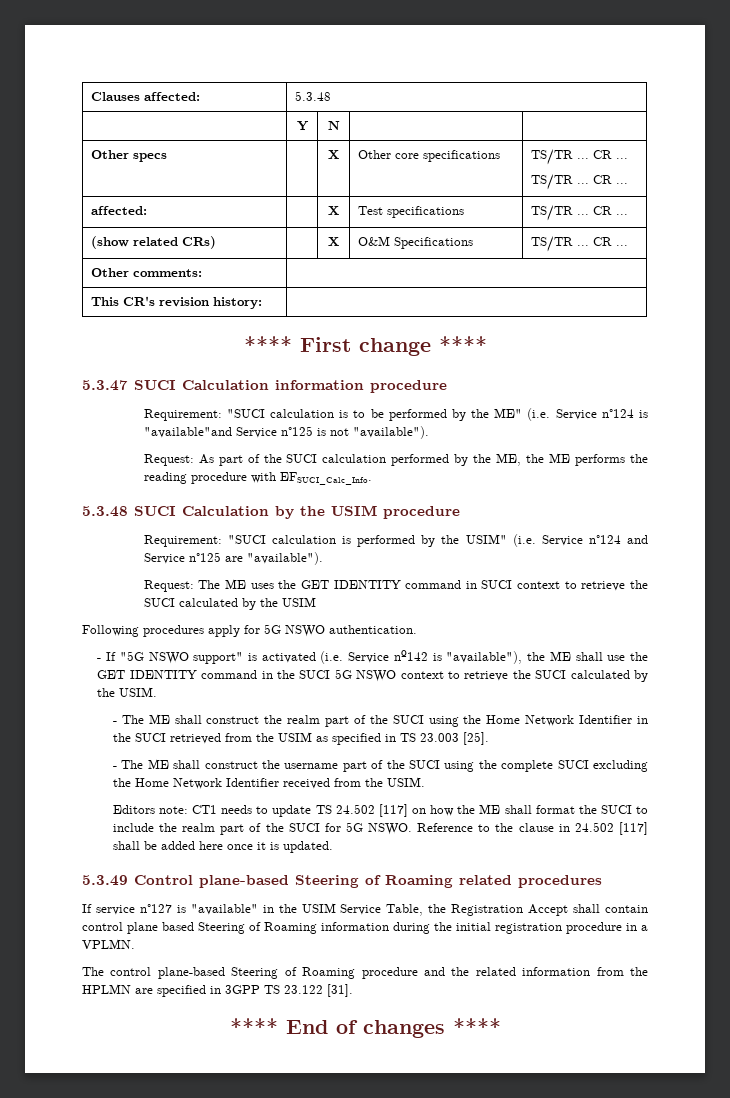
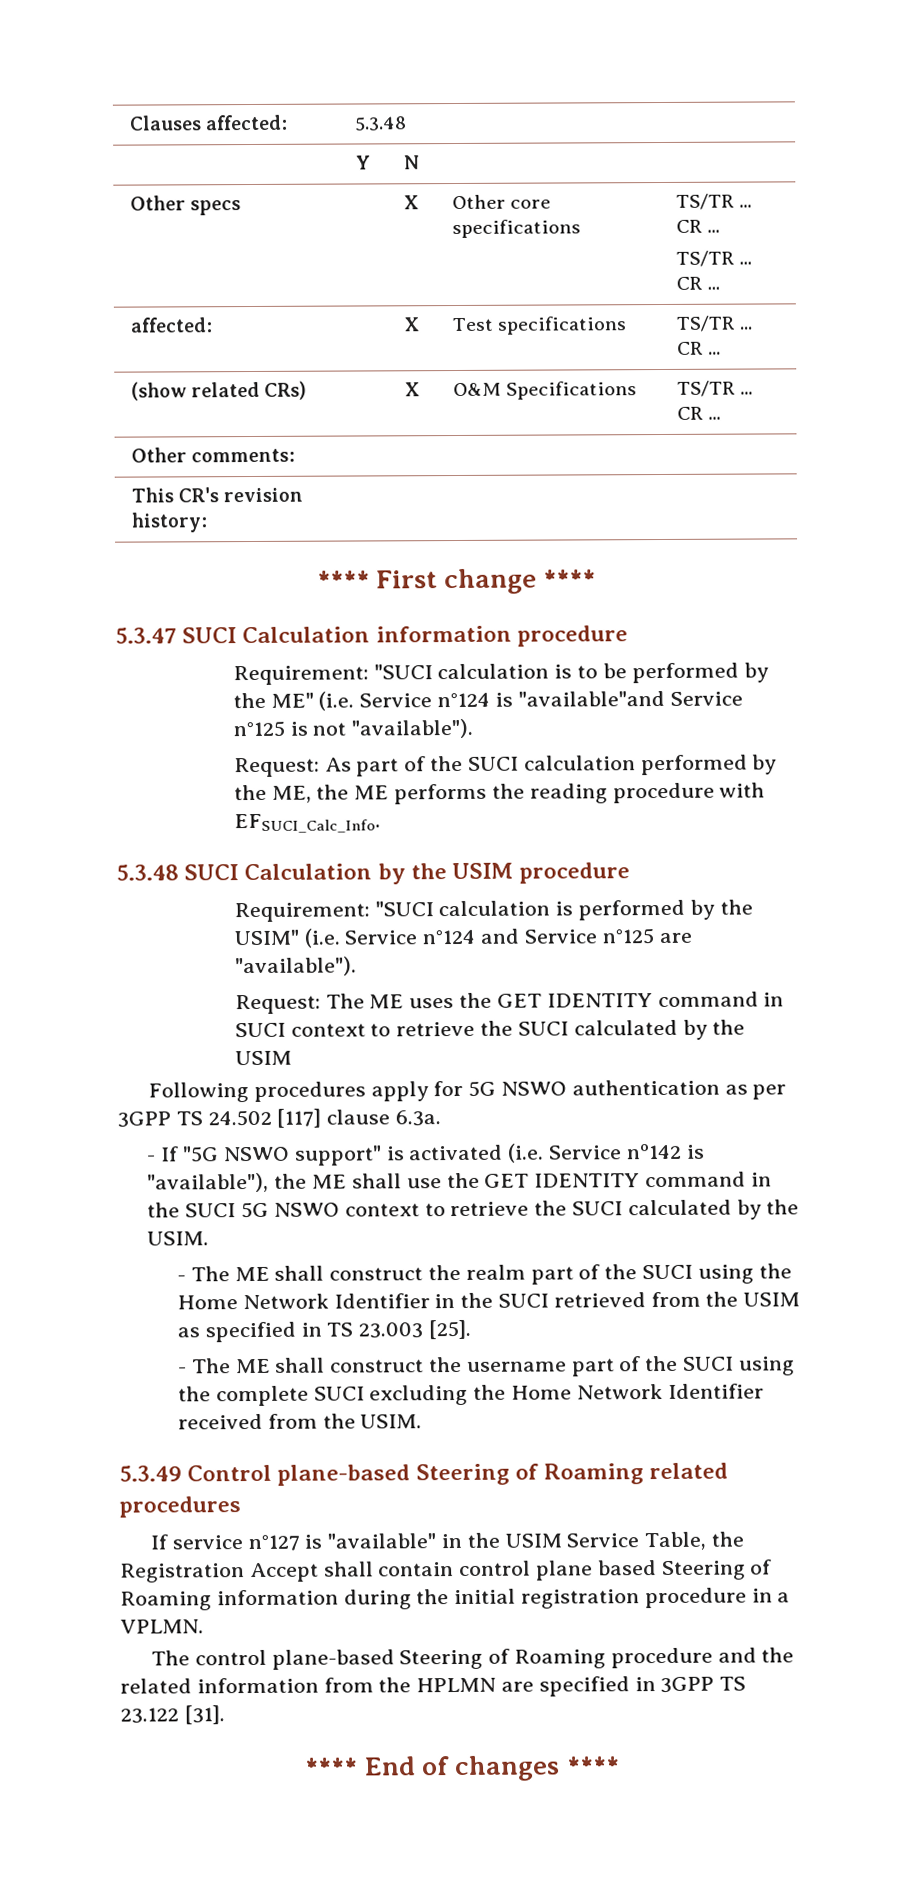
[329,625,417,634] authentication. -> [571,1079,787,1100] [117,1108,442,1128] authentication as per 3GPP TS 24.502 [117] clause 6.3a.
[112,804,648,817] [112,822,649,835] [112,841,333,853] // Editors note: CT1 needs to update TS 24.502 [117] on how the ME shall format the SUCI to include the realm part of the SUCI for 5G NSWO. Reference to the clause in 24.502 [117] shall be added here once it is updated. -> (423, 1421) none

